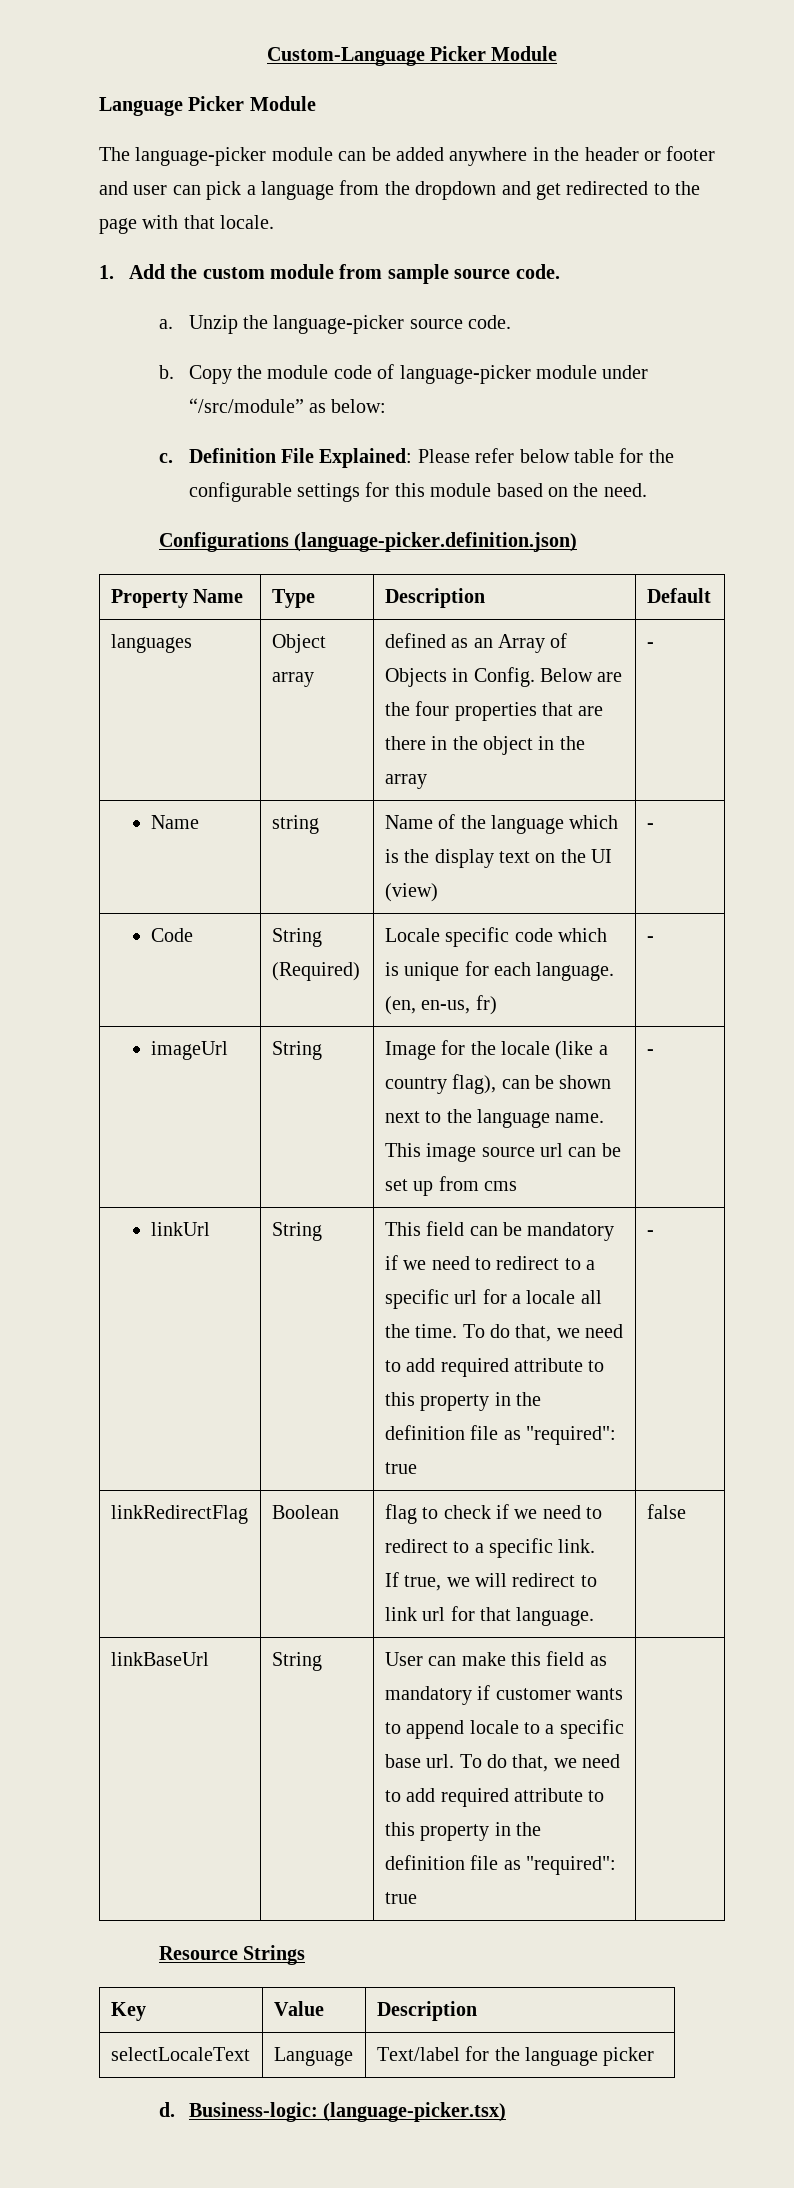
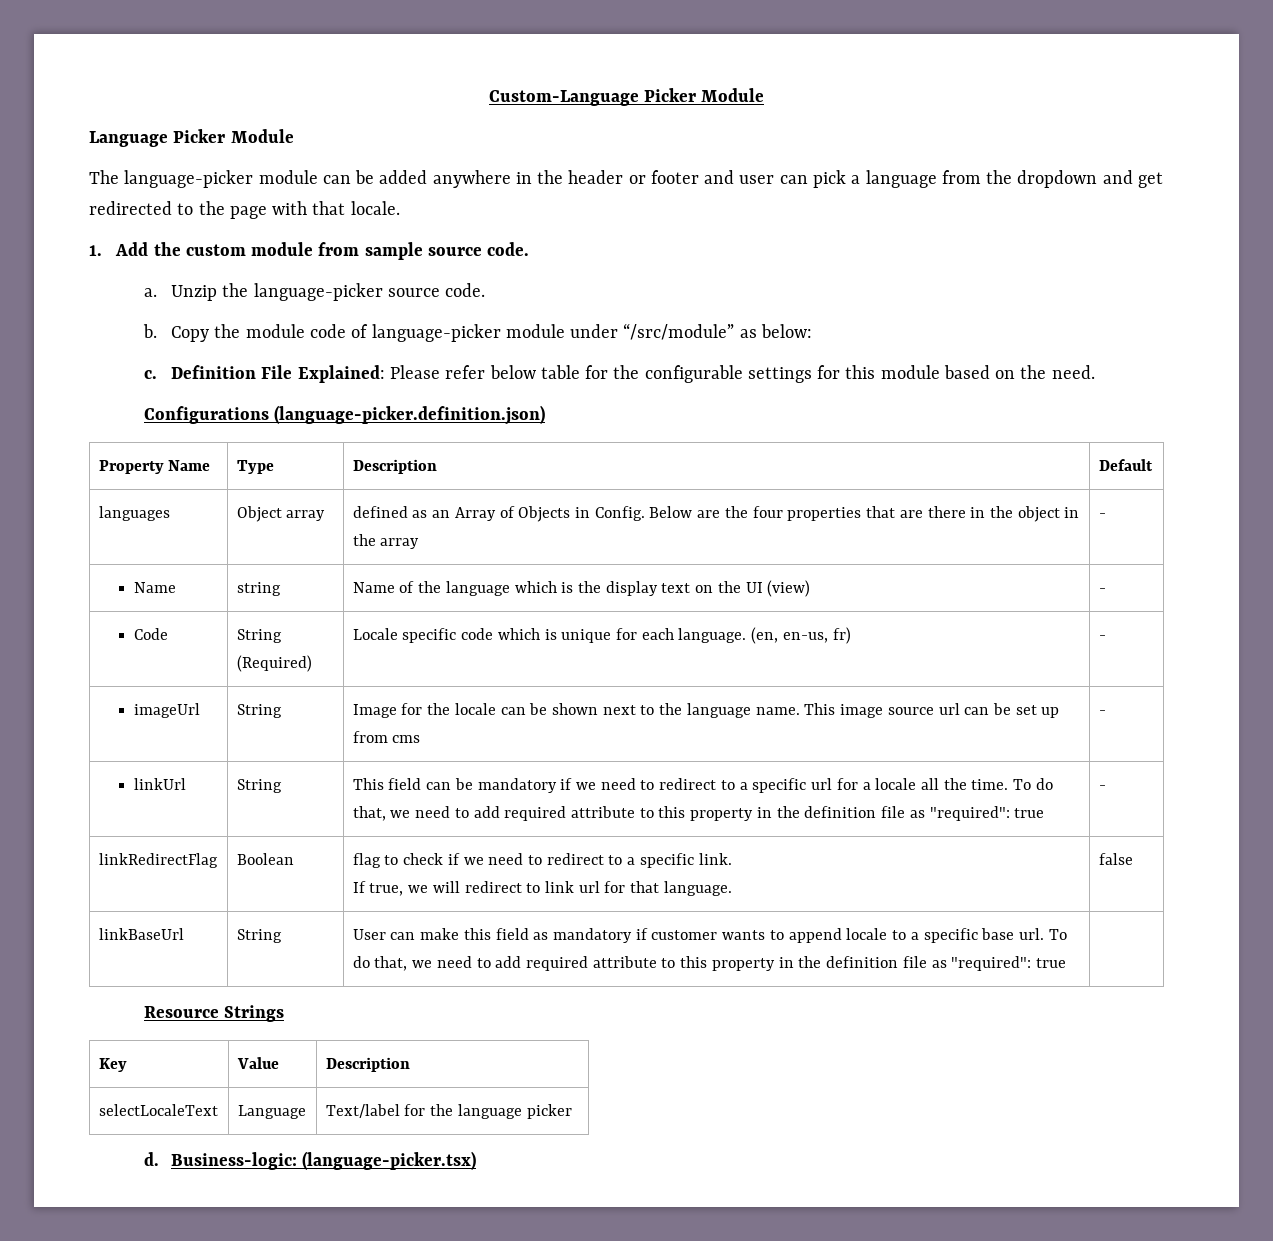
[555,1041,608,1060] [384,1074,497,1094] (like a country flag), -> (496, 709) none

